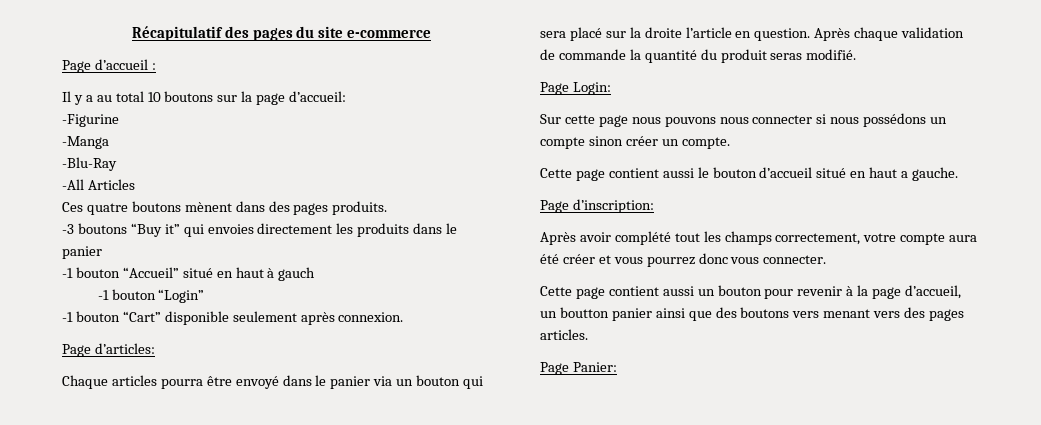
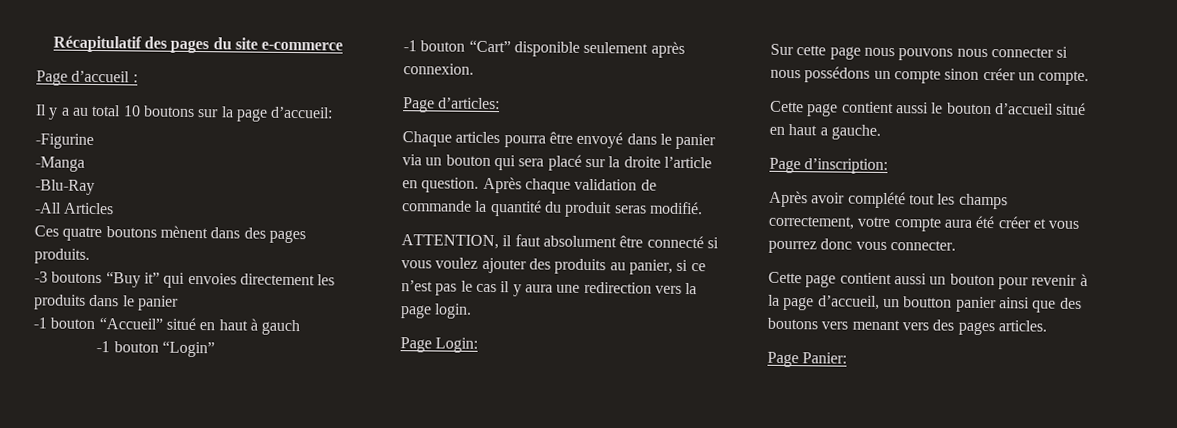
(857, 54) none -> [401,234,719,250] [401,257,706,275] [401,280,698,297] [400,303,473,319] // ATTENTION, il faut absolument être connecté si vous voulez ajouter des produits au panier, si ce n’est pas le cas il y aura une redirection vers la page login.

